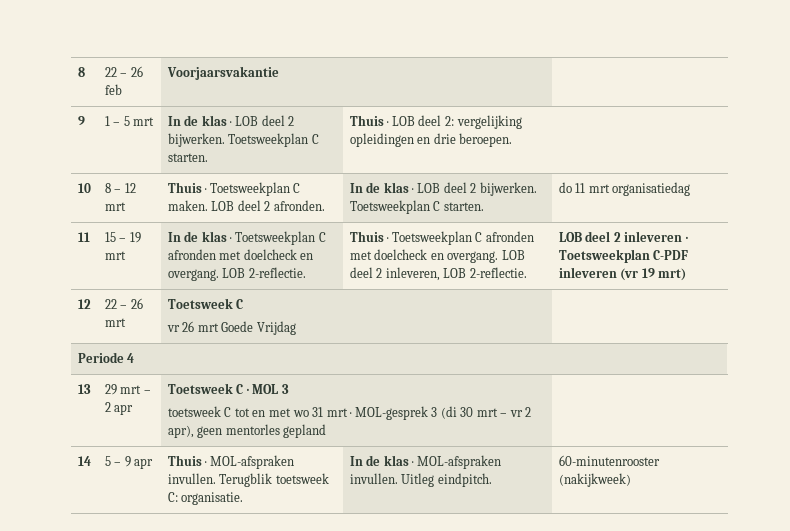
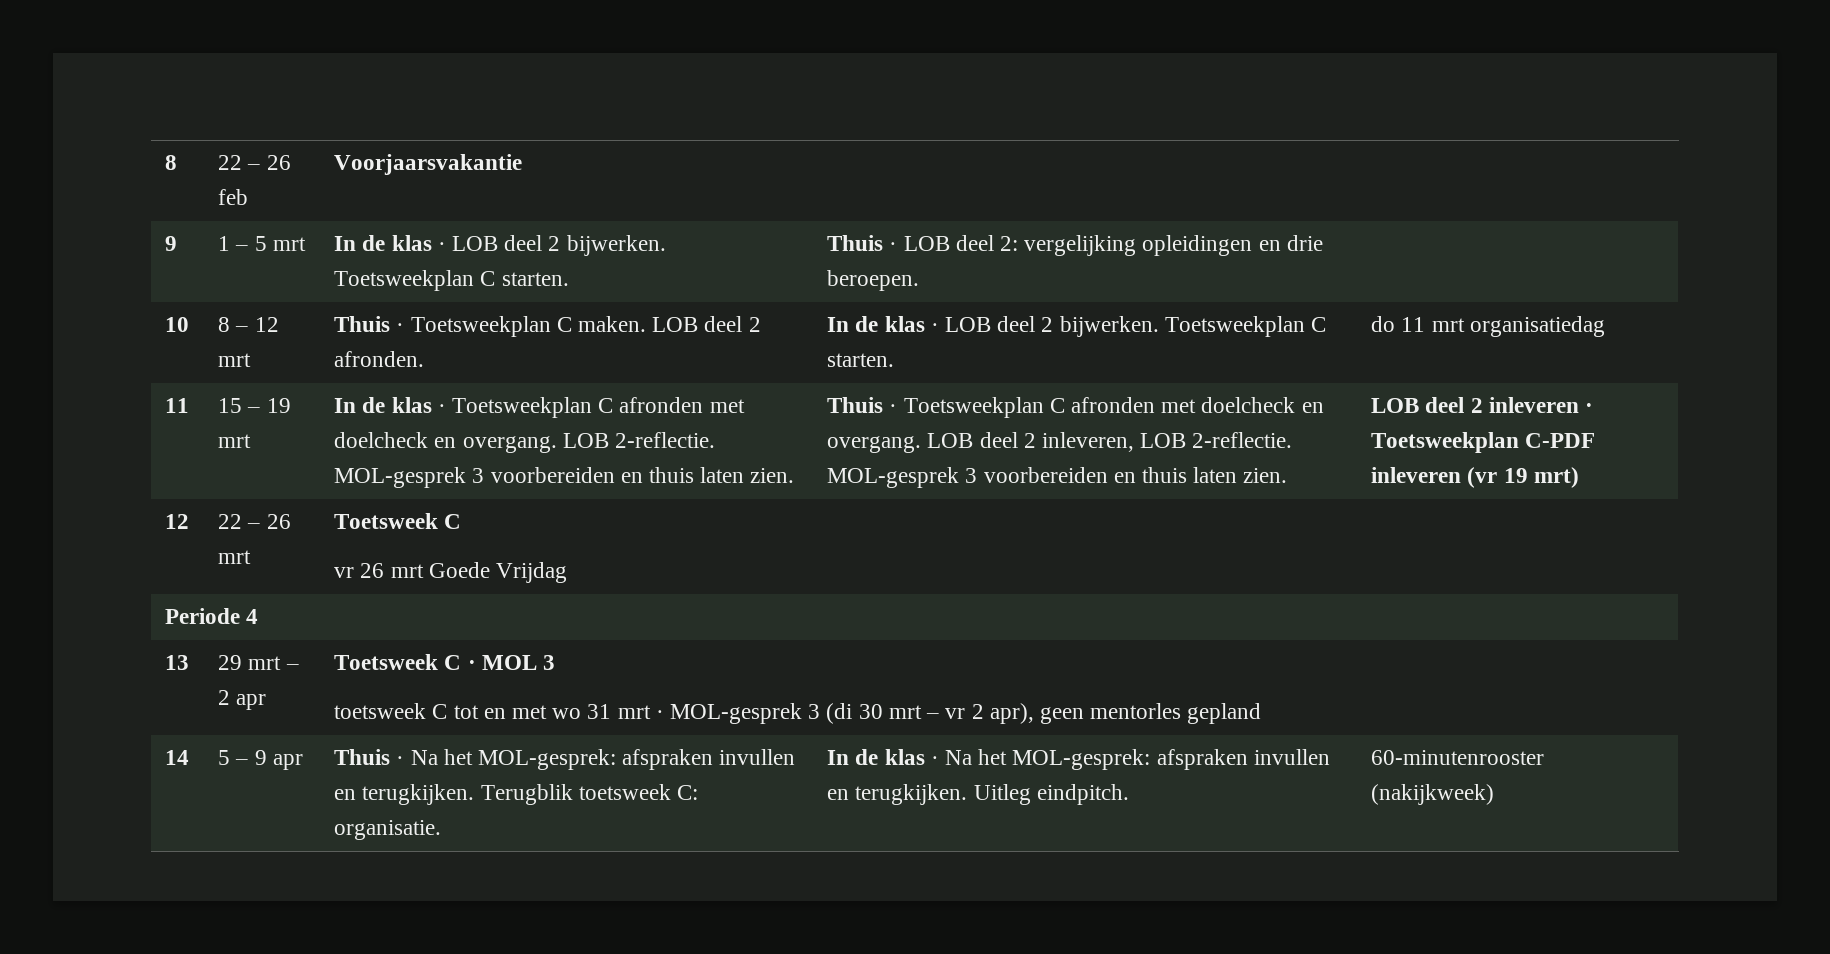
(306, 272) none -> [334,467,795,488] MOL-gesprek 3 voorbereiden en thuis laten zien.
(527, 272) none -> [827,467,1288,488] MOL-gesprek 3 voorbereiden en thuis laten zien.
[209,455,294,469] [167,473,216,484] MOL-afspraken invullen. -> [410,749,796,770] [334,784,475,805] Na het MOL-gesprek: afspraken invullen en terugkijken.
[416,455,501,469] [349,473,398,484] MOL-afspraken invullen. -> [945,749,1330,770] [827,784,968,805] Na het MOL-gesprek: afspraken invullen en terugkijken.

